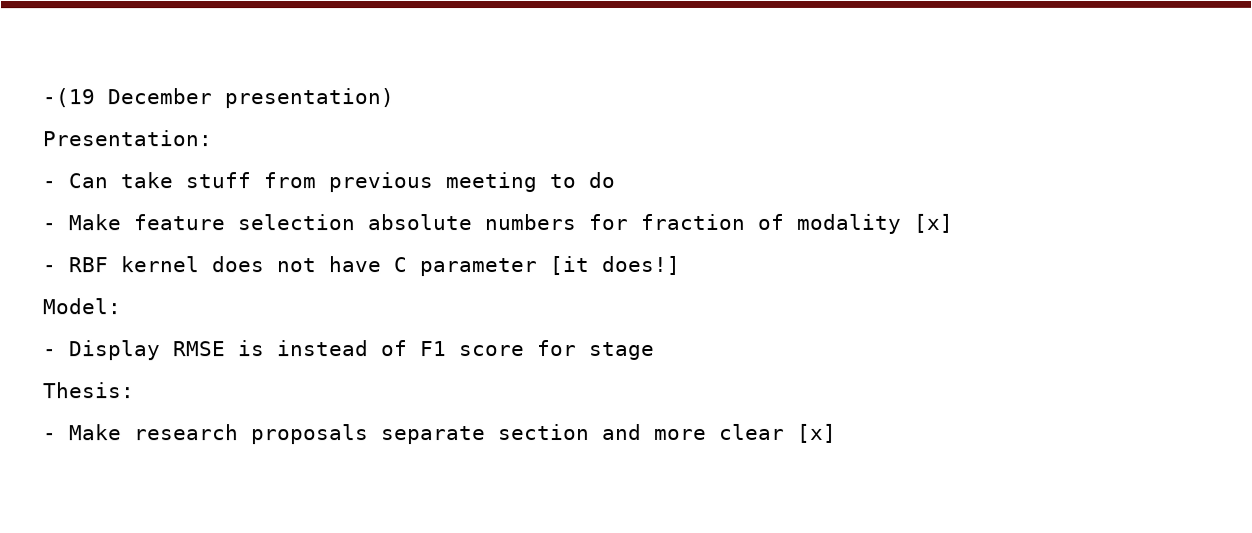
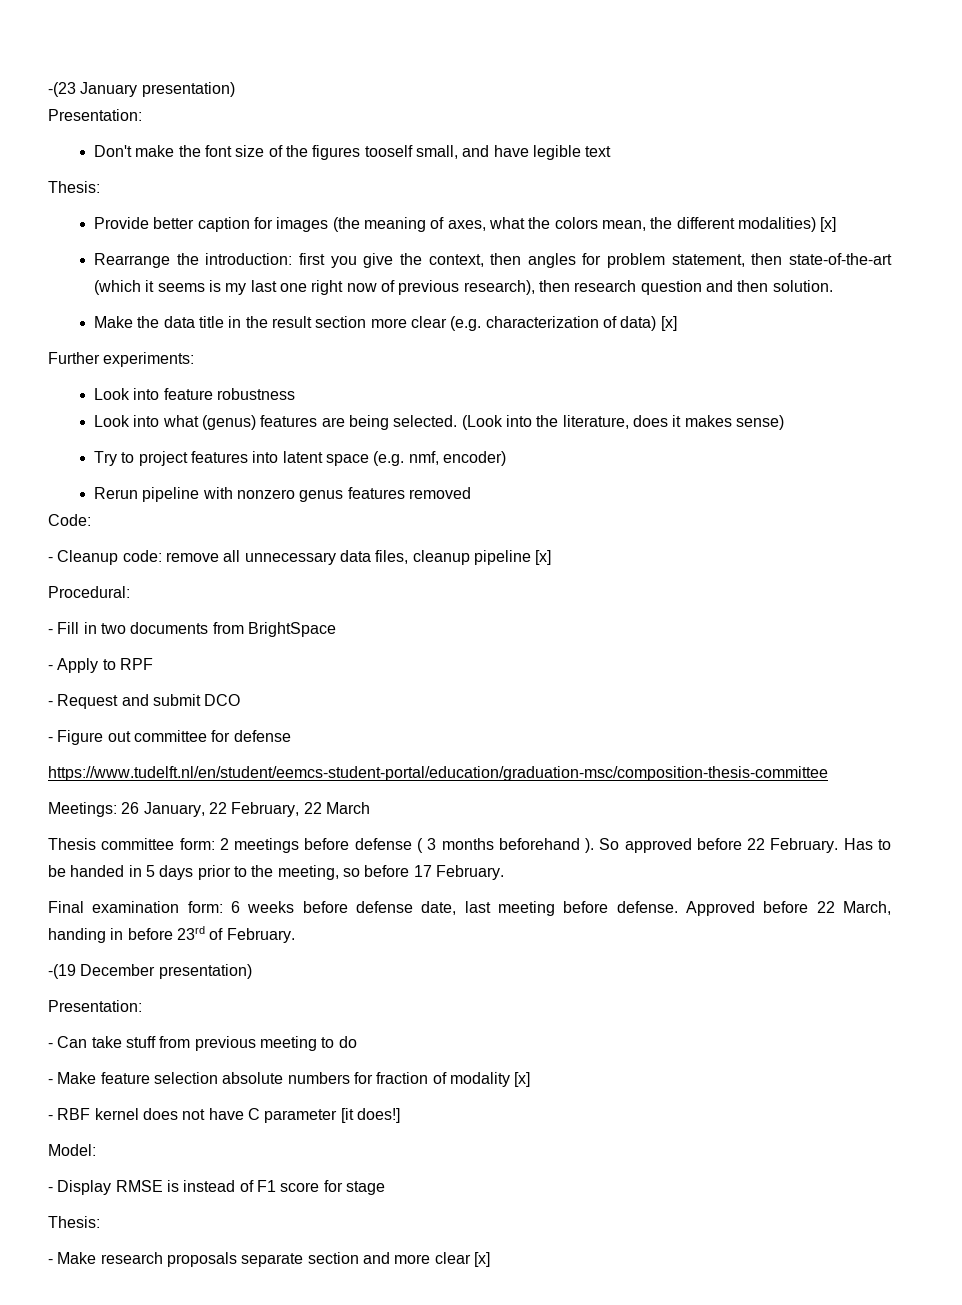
(42, 98) none -> [48,82,235,97] [48,109,142,121] [94,145,612,160] [48,181,100,193] [94,217,837,232] [94,253,893,268] [94,280,833,295] [94,316,677,331] [48,352,195,367] [94,388,296,400] [94,415,784,430] [94,451,507,466] [94,487,472,502] [48,514,91,526] [48,550,552,565] [48,586,130,598] [48,622,336,637] [48,658,153,673] [48,694,241,709] [48,730,291,745] [48,766,828,781] [48,802,370,817] [48,838,892,853] [48,865,504,880] [48,901,892,916] [48,926,295,943] -(23 January presentation) // Presentation: // Don't make the font size of the figures tooself small, and have legible text // Thesis: // Provide better caption for images (the meaning of axes, what the colors mean, the different modalities) [x] // Rearrange the introduction: first you give the context, then angles for problem statement, then state-of-the-art (which it seems is my last one right now of previous research), then research question and then solution. // Make the data title in the result section more clear (e.g. characterization of data) [x] // Further experiments: // Look into feature robustness // Look into what (genus) features are being selected. (Look into the literature, does it makes sense) // Try to project features into latent space (e.g. nmf, encoder) // Rerun pipeline with nonzero genus features removed // Code: // - Cleanup code: remove all unnecessary data files, cleanup pipeline [x] // Procedural: // - Fill in two documents from BrightSpace // - Apply to RPF // - Request and submit DCO // - Figure out committee for defense // https://www.tudelft.nl/en/student/eemcs-student-portal/education/graduation-msc/composition-thesis-committee // Meetings: 26 January, 22 February, 22 March // Thesis committee form: 2 meetings before defense ( 3 months beforehand ). So approved before 22 February. Has to be handed in 5 days prior to the meeting, so before 17 February. // Final examination form: 6 weeks before defense date, last meeting before defense. Approved before 22 March, handing in before 23rd of February. //

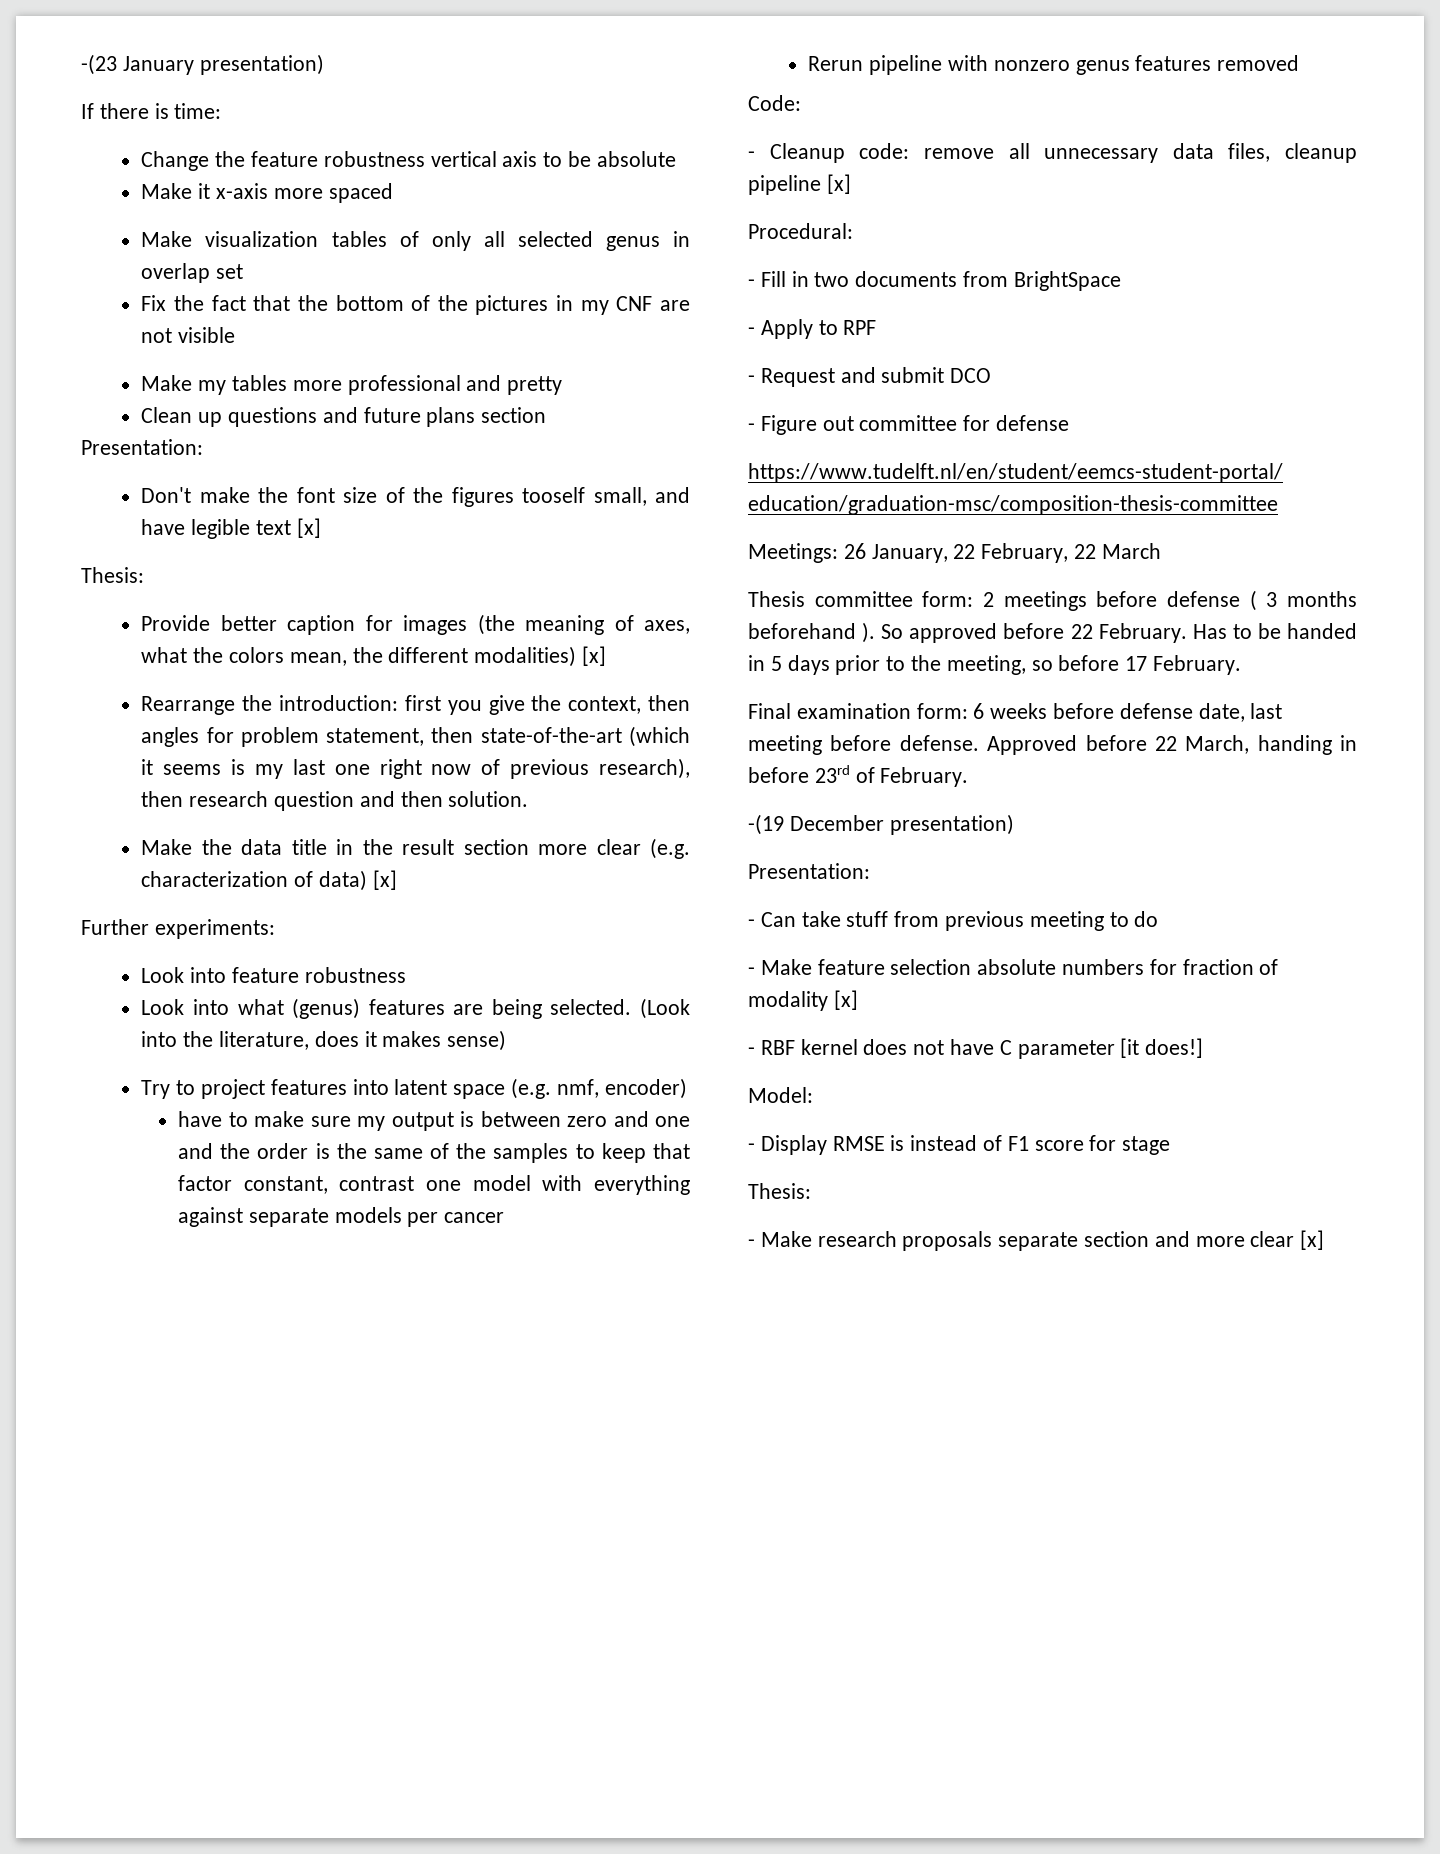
(235, 89) none -> [81,103,222,119] [141,151,676,171] [141,183,393,203] [141,231,690,251] [141,263,244,283] [141,295,691,315] [141,327,236,343] [141,375,563,395] [141,407,547,427] // If there is time: // Change the feature robustness vertical axis to be absolute // Make it x-axis more spaced // Make visualization tables of only all selected genus in overlap set // Fix the fact that the bottom of the pictures in my CNF are not visible // Make my tables more professional and pretty // Clean up questions and future plans section
(612, 151) none -> [296,518,321,538] [x]
(507, 458) none -> [178,1111,690,1131] [178,1143,690,1163] [178,1175,690,1195] [178,1207,505,1227] // have to make sure my output is between zero and one and the order is the same of the samples to keep that factor constant, contrast one model with everything against separate models per cancer

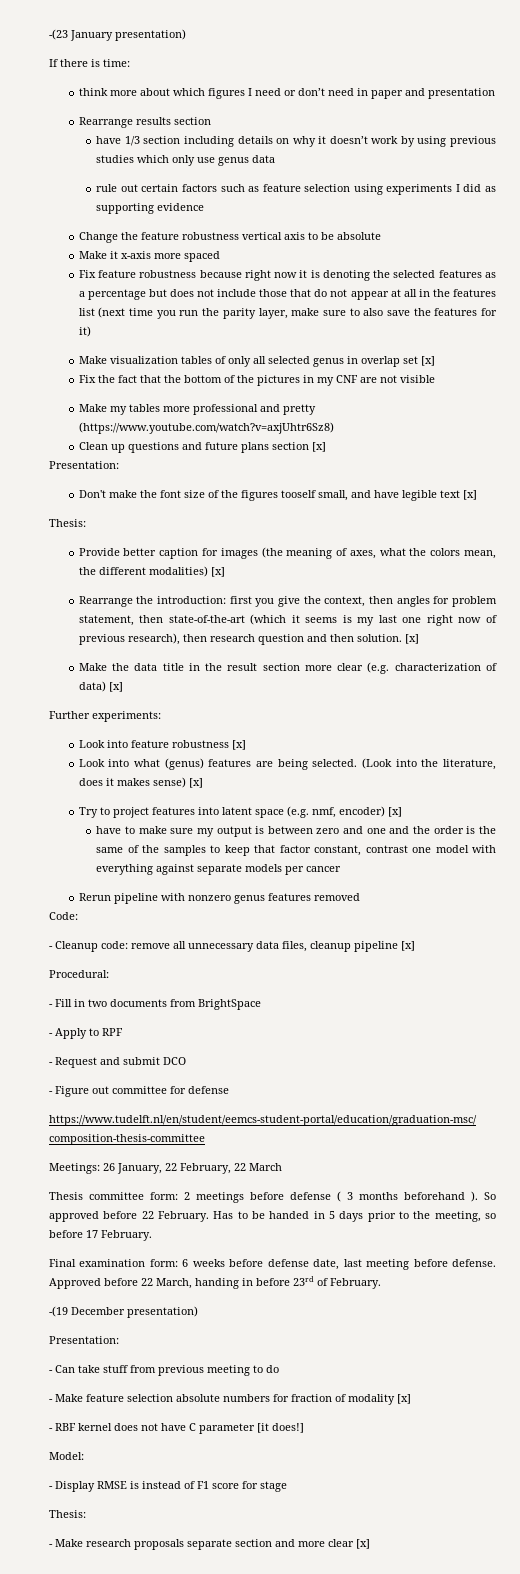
(222, 111) none -> [78,88,495,99] [78,117,211,128] [96,136,497,147] [96,155,276,166] [96,184,497,195] [96,203,205,214] // think more about which figures I need or don’t need in paper and presentation // Rearrange results section // have 1/3 section including details on why it doesn’t work by using previous studies which only use genus data // rule out certain factors such as feature selection using experiments I did as supporting evidence
(393, 193) none -> [78,270,496,281] [78,289,496,300] [78,307,498,319] [78,326,91,337] // Fix feature robustness because right now it is denoting the selected features as a percentage but does not include those that do not appear at all in the features list (next time you run the parity layer, make sure to also save the features for it)
(244, 271) none -> [420,356,435,366] [x]
(563, 385) none -> [78,422,334,434] (https://www.youtube.com/watch?v=axjUhtr6Sz8)
(547, 415) none -> [311,442,326,452] [x]
(529, 799) none -> [404,634,419,644] [x]
(406, 975) none -> [231,740,246,750] [x]
(507, 1040) none -> [188,778,203,788] [x]
(687, 1088) none -> [387,807,402,817] [x]

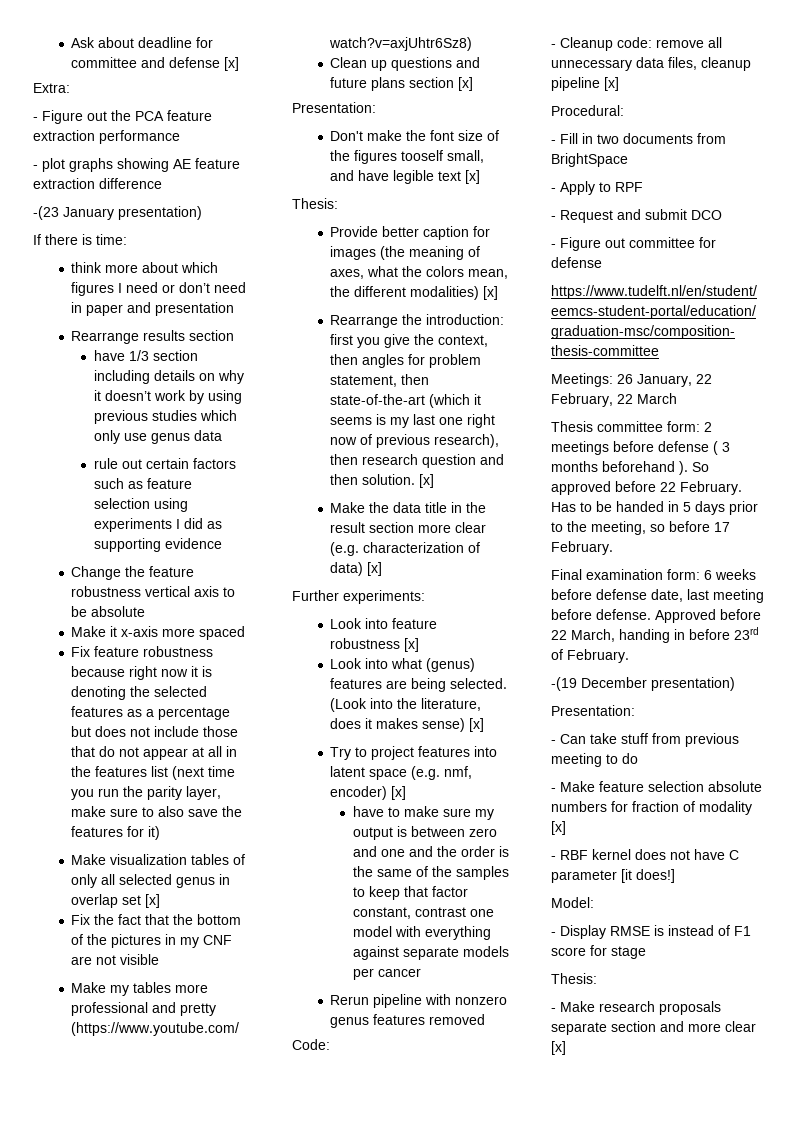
(49, 34) none -> [71,37,214,48] [71,57,240,71] [33,83,70,93] [33,110,212,124] [33,130,180,144] [33,158,240,172] [33,178,162,189] Ask about deadline for committee and defense [x] // Extra: // - Figure out the PCA feature extraction performance // - plot graphs showing AE feature extraction difference //

